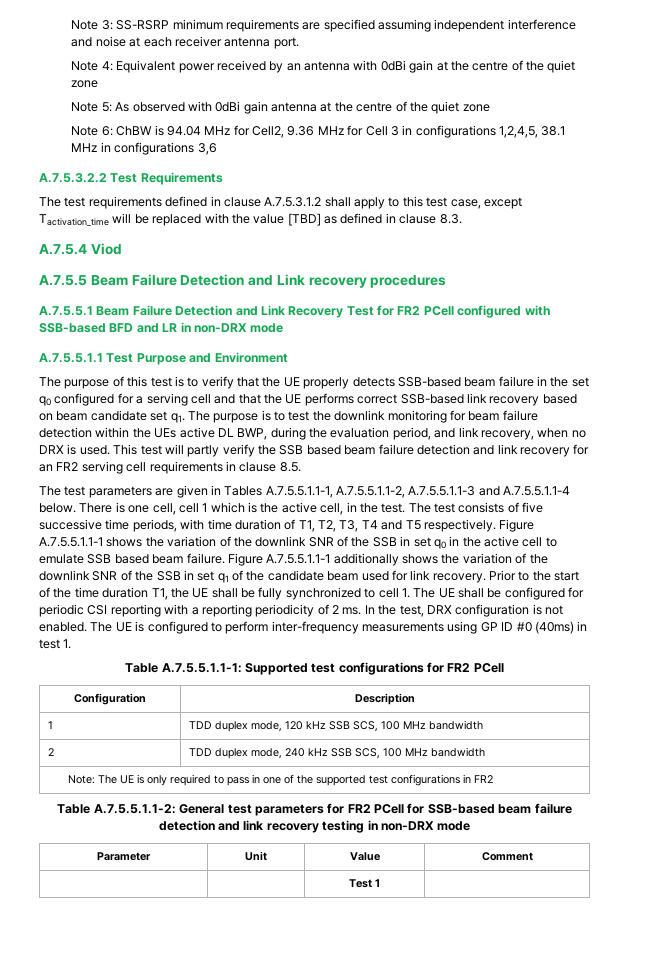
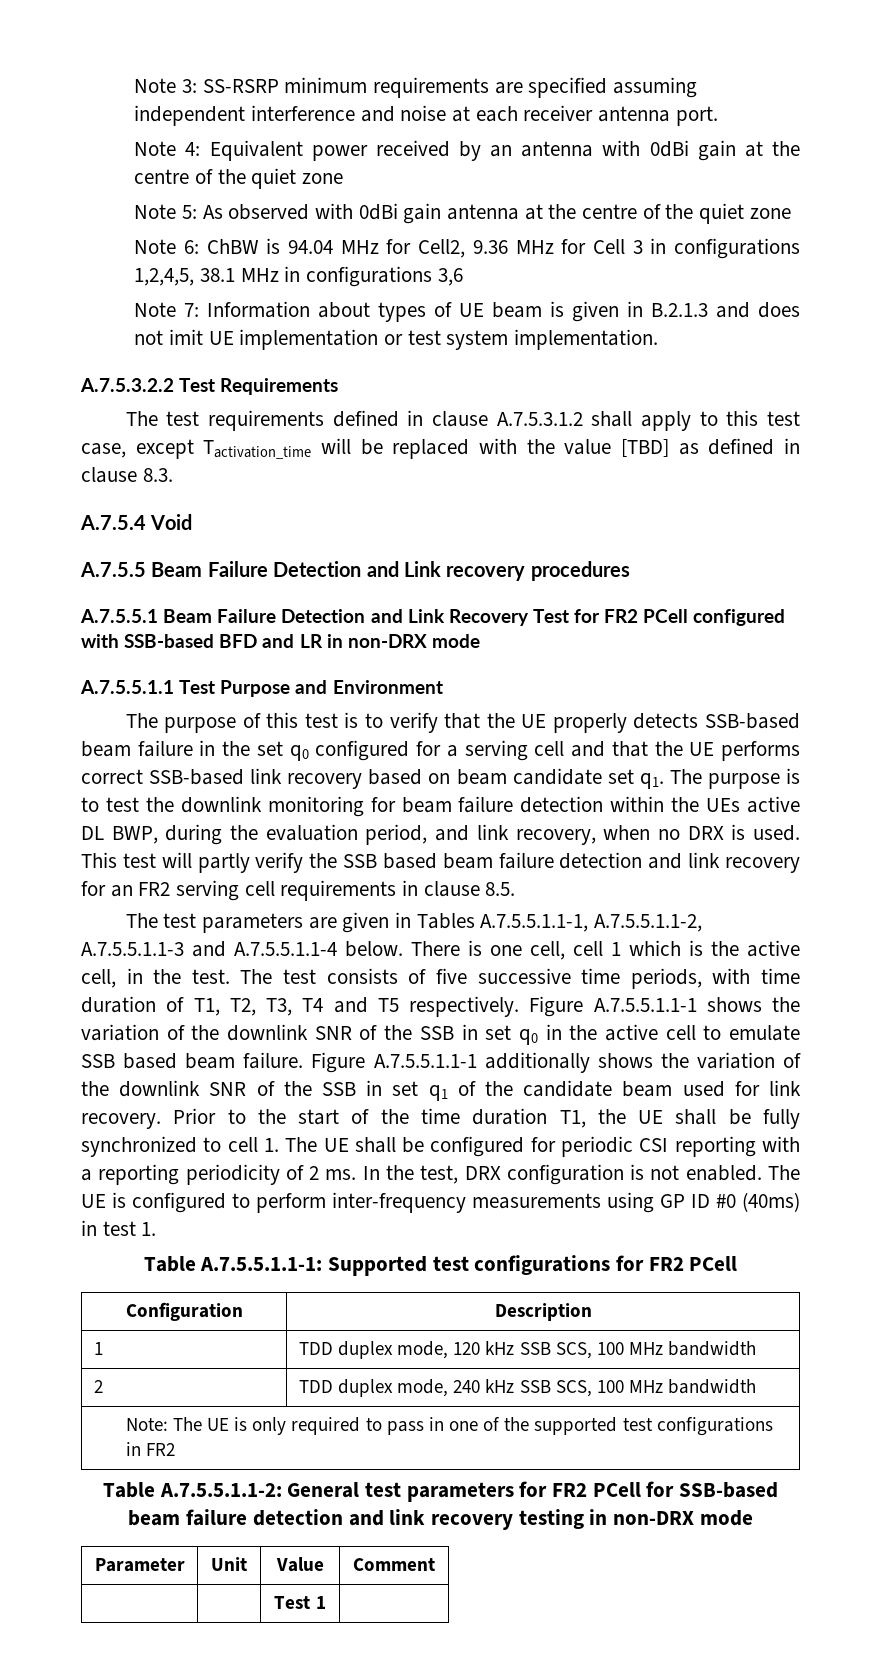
(217, 149) none -> [134,301,800,322] [134,329,658,350] // Note 7: Information about types of UE beam is given in B.2.1.3 and does not imit UE implementation or test system implementation.
[90,243,122,255] Viod -> [150,514,193,530] Void

